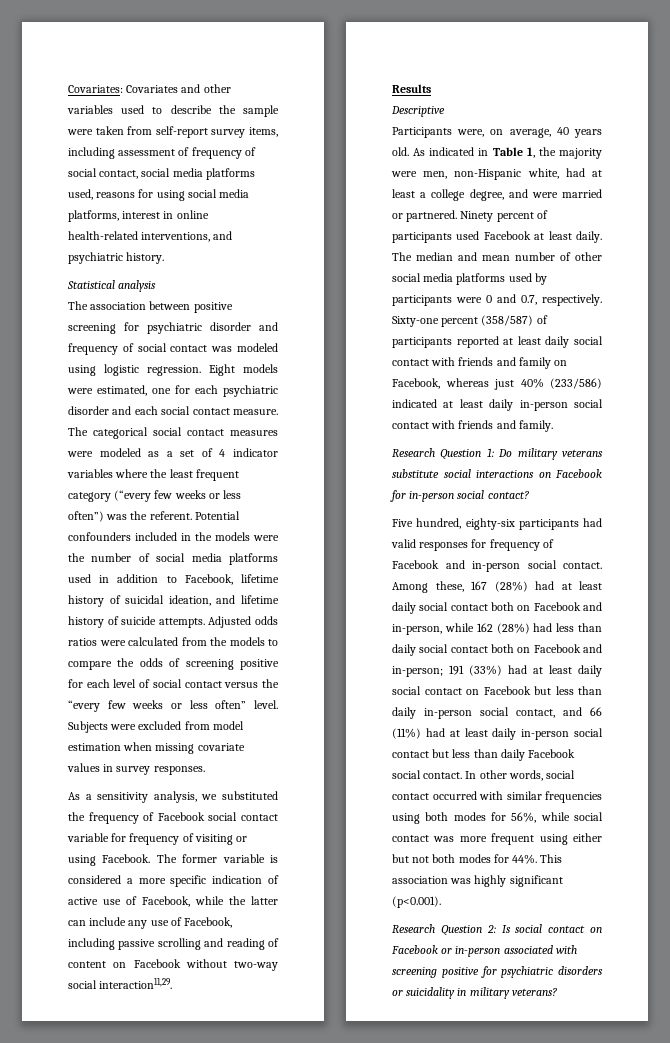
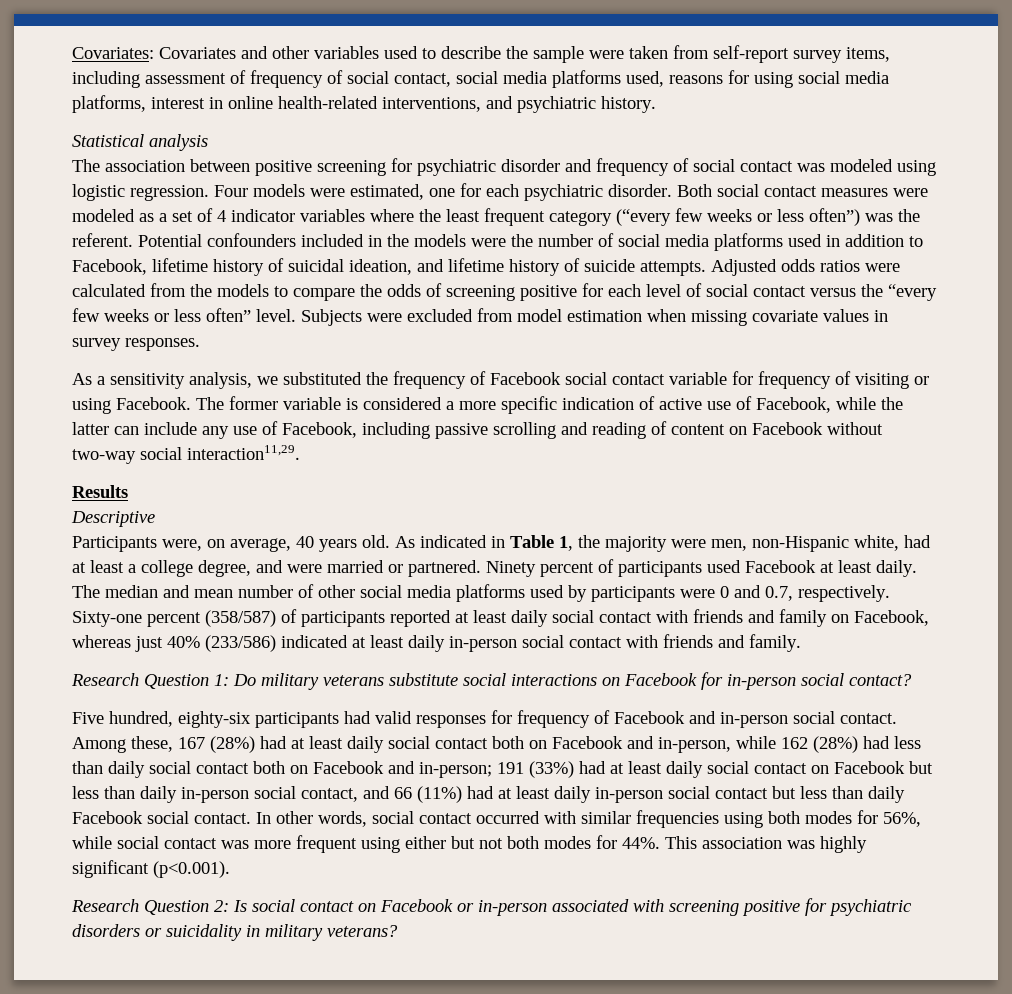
[209,364,235,376] Eight -> [214,185,248,197] Four
[68,406,278,415] [68,427,148,439] disorder and each social contact measure. The categorical -> [608,184,712,197] disorder. Both

